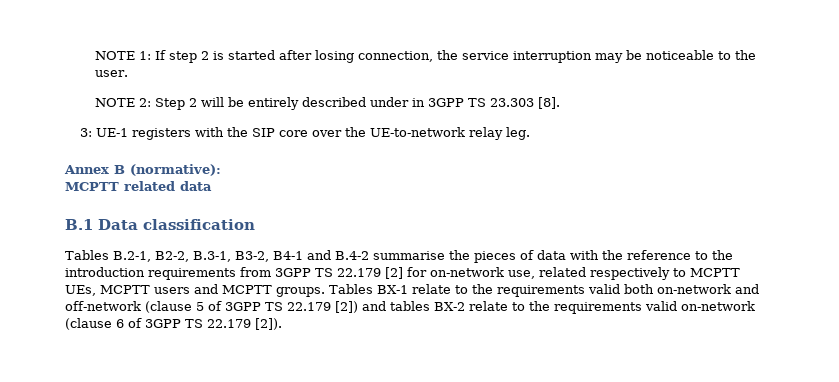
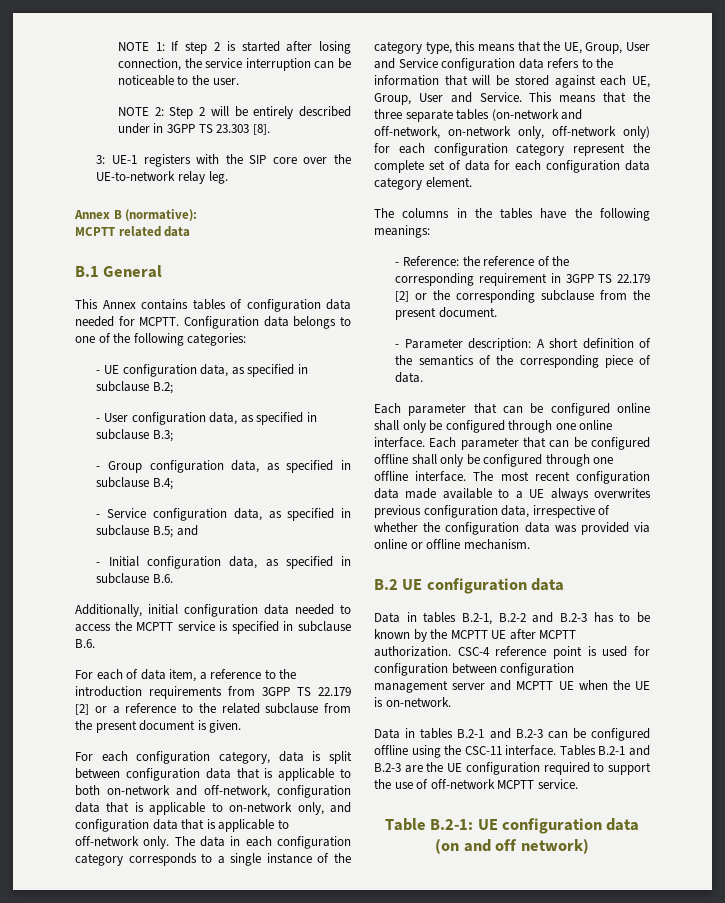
[594,53,623,63] may -> [314,61,335,69] can
[98,219,255,230] [65,250,623,263] Data classification // Tables B.2-1, B2-2, B.3-1, B3-2, B4-1 and B.4-2 summarise the pieces of data with the -> [103,265,163,278] [75,299,351,312] [75,316,351,329] [75,333,247,346] [96,364,308,377] [96,381,173,394] [96,412,317,425] [96,429,173,442] [96,460,351,473] [96,477,173,490] [96,508,351,521] [96,525,198,538] [96,556,351,569] [96,573,173,584] [75,604,351,617] [75,621,352,634] [75,639,95,648] [75,669,207,682] General // This Annex contains tables of configuration data needed for MCPTT. Configuration data belongs to one of the following categories: // - UE configuration data, as specified in subclause B.2; // - User configuration data, as specified in subclause B.3; // - Group configuration data, as specified in subclause B.4; // - Service configuration data, as specified in subclause B.5; and // - Initial configuration data, as specified in subclause B.6. // Additionally, initial configuration data needed to access the MCPTT service is specified in subclause B.6. // For each of data item, a
[407,267,740,280] [65,284,759,297] [65,301,755,314] [65,318,282,330] for on-network use, related respectively to MCPTT UEs, MCPTT users and MCPTT groups. Tables BX-1 relate to the requirements valid both on-network and off-network (clause 5 of 3GPP TS 22.179 [2]) and tables BX-2 relate to the requirements valid on-network (clause 6 of 3GPP TS 22.179 [2]). -> [94,703,351,714] [75,720,242,733] [75,751,352,764] [75,768,352,781] [75,785,351,798] [75,802,351,815] [75,819,289,832] [75,836,351,849] [75,853,352,866] [374,41,650,54] [374,58,614,71] [374,75,650,88] [374,92,650,105] [374,109,583,122] [374,126,650,139] [374,143,650,156] [374,160,650,173] [374,177,472,190] [374,208,650,221] [374,225,430,238] [395,256,570,266] [395,273,650,286] [395,290,650,303] [395,307,497,320] [395,338,651,351] [395,355,651,368] [395,372,424,383] [374,403,650,416] [374,420,613,433] [374,437,650,450] [374,454,614,467] [374,471,650,484] [374,488,651,501] [374,505,611,518] [374,522,650,535] [374,539,530,550] [374,578,565,594] [374,612,650,625] [374,629,577,642] [374,646,650,659] [374,663,575,676] [374,680,650,693] [374,697,451,707] [374,728,650,741] [374,745,650,758] [374,762,651,775] [374,779,578,789] [384,818,640,834] [435,838,589,854] or a reference to the related subclause from the present document is given. // For each configuration category, data is split between configuration data that is applicable to both on-network and off-network, configuration data that is applicable to on-network only, and configuration data that is applicable to off-network only. The data in each configuration category corresponds to a single instance of the category type, this means that the UE, Group, User and Service configuration data refers to the information that will be stored against each UE, Group, User and Service. This means that the three separate tables (on-network and off-network, on-network only, off-network only) for each configuration category represent the complete set of data for each configuration data category element. // The columns in the tables have the following meanings: // - Reference: the reference of the corresponding requirement in 3GPP TS 22.179 [2] or the corresponding subclause from the present document. // - Parameter description: A short definition of the semantics of the corresponding piece of data. // Each parameter that can be configured online shall only be configured through one online interface. Each parameter that can be configured offline shall only be configured through one offline interface. The most recent configuration data made available to a UE always overwrites previous configuration data, irrespective of whether the configuration data was provided via online or offline mechanism. // B.2 UE configuration data // Data in tables B.2-1, B.2-2 and B.2-3 has to be known by the MCPTT UE after MCPTT authorization. CSC-4 reference point is used for configuration between configuration management server and MCPTT UE when the UE is on-network. // Data in tables B.2-1 and B.2-3 can be configured offline using the CSC-11 interface. Tables B.2-1 and B.2-3 are the UE configuration required to support the use of off-network MCPTT service. // Table B.2-1: UE configuration data (on and off network)

